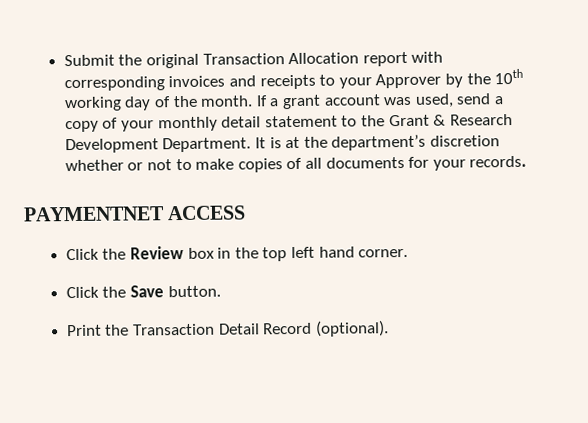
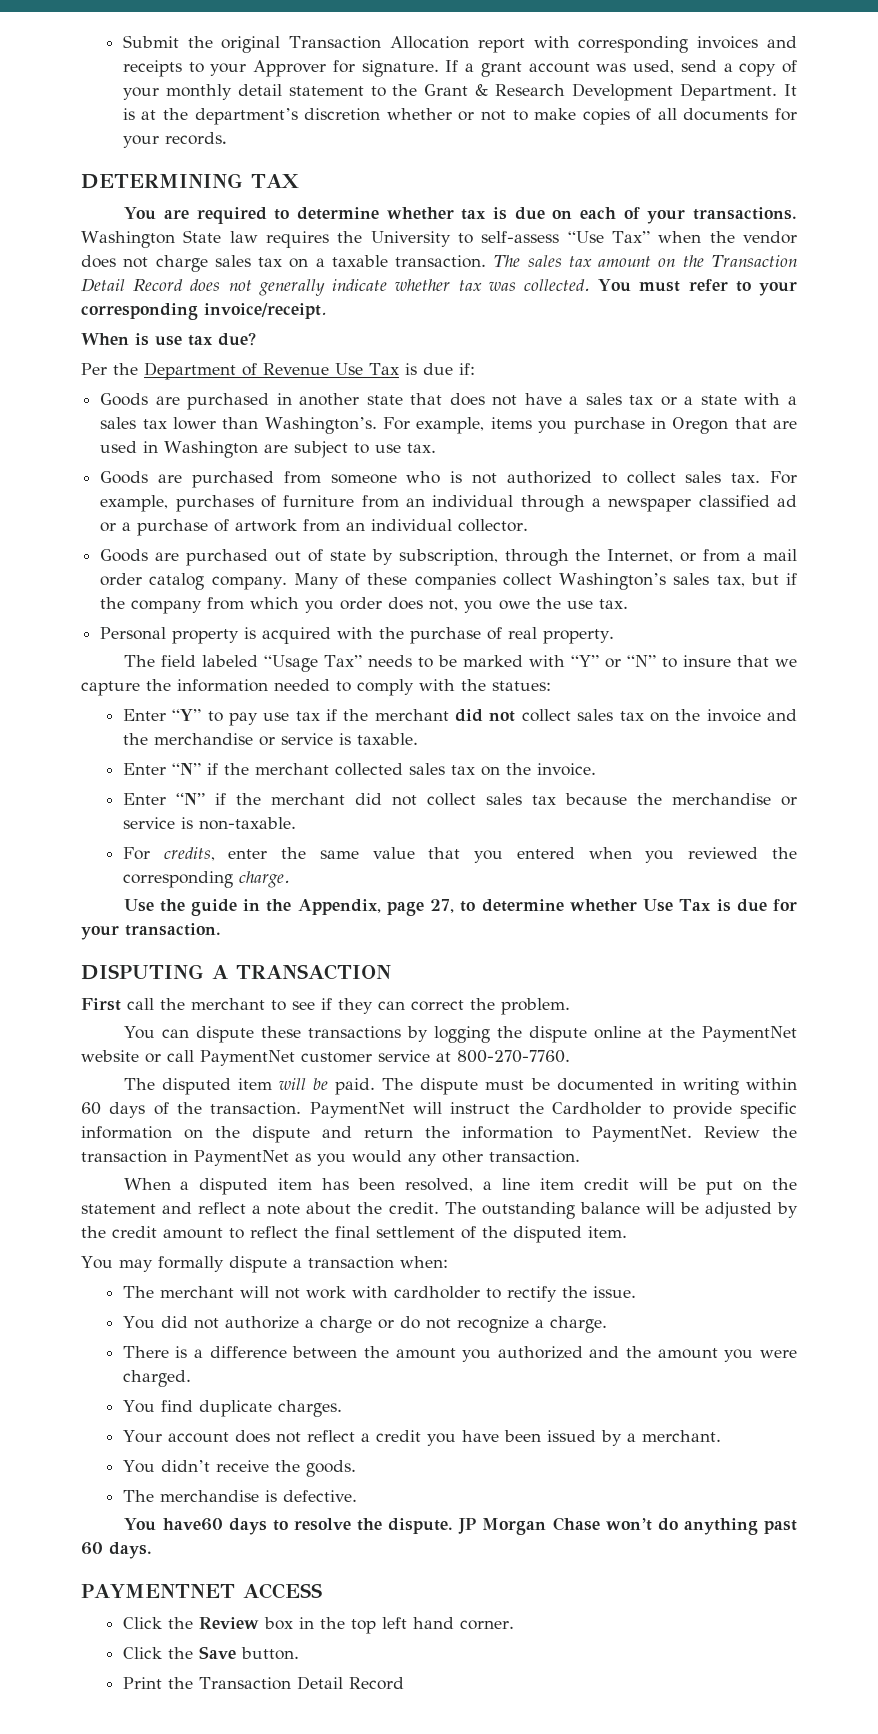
[445,68,524,88] [63,95,254,112] by the 10th working day of the month. -> [332,60,439,77] for signature.
(528, 161) none -> [81,173,299,189] [123,207,797,224] [81,230,797,248] [81,255,798,272] [81,278,798,296] [81,303,327,320] [81,332,256,346] [81,362,475,380] [100,393,797,410] [100,417,798,434] [100,441,437,458] [100,471,798,488] [100,495,797,512] [100,519,529,536] [100,549,798,566] [100,573,797,590] [100,597,629,614] [100,627,615,644] [123,655,798,672] [81,679,551,696] [122,709,797,726] [122,733,418,746] [122,763,596,776] [122,793,798,806] [122,817,296,830] [122,847,797,863] [122,871,290,888] [123,899,797,916] [81,923,221,940] [81,964,391,980] [81,998,570,1015] [123,1026,798,1043] [81,1050,570,1066] [123,1078,797,1095] [81,1102,798,1119] [81,1126,797,1143] [81,1150,580,1166] [123,1178,797,1195] [81,1202,798,1219] [81,1226,627,1243] [81,1256,448,1273] [122,1286,636,1302] [122,1316,607,1333] [122,1346,798,1362] [122,1370,191,1387] [122,1400,342,1417] [122,1430,721,1446] [122,1460,356,1477] [122,1490,357,1502] [123,1517,798,1535] [81,1542,152,1559] // DETERMINING TAX // You are required to determine whether tax is due on each of your transactions. Washington State law requires the University to self-assess “Use Tax” when the vendor does not charge sales tax on a taxable transaction. The sales tax amount on the Transaction Detail Record does not generally indicate whether tax was collected. You must refer to your corresponding invoice/receipt. // When is use tax due? // Per the Department of Revenue Use Tax is due if: // Goods are purchased in another state that does not have a sales tax or a state with a sales tax lower than Washington’s. For example, items you purchase in Oregon that are used in Washington are subject to use tax. // Goods are purchased from someone who is not authorized to collect sales tax. For example, purchases of furniture from an individual through a newspaper classified ad or a purchase of artwork from an individual collector. // Goods are purchased out of state by subscription, through the Internet, or from a mail order catalog company. Many of these companies collect Washington’s sales tax, but if the company from which you order does not, you owe the use tax. // Personal property is acquired with the purchase of real property. // The field labeled “Usage Tax” needs to be marked with “Y” or “N” to insure that we capture the information needed to comply with the statues: // Enter “Y” to pay use tax if the merchant did not collect sales tax on the invoice and the merchandise or service is taxable. // Enter “N” if the merchant collected sales tax on the invoice. // Enter “N” if the merchant did not collect sales tax because the merchandise or service is non-taxable. // For credits, enter the same value that you entered when you reviewed the corresponding charge. // Use the guide in the Appendix, page 27, to determine whether Use Tax is due for your transaction. // DISPUTING A TRANSACTION // First call the merchant to see if they can correct the problem. // You can dispute these transactions by logging the dispute online at the PaymentNet website or call PaymentNet customer service at 800-270-7760. // The disputed item will be paid. The dispute must be documented in writing within 60 days of the transaction. PaymentNet will instruct the Cardholder to provide specific information on the dispute and return the information to PaymentNet. Review the transaction in PaymentNet as you would any other transaction. // When a disputed item has been resolved, a line item credit will be put on the statement and reflect a note about the credit. The outstanding balance will be adjusted by the credit amount to reflect the final settlement of the disputed item. // You may formally dispute a transaction when: // The merchant will not work with cardholder to rectify the issue. // You did not authorize a charge or do not recognize a charge. // There is a difference between the amount you authorized and the amount you were charged. // You find duplicate charges. // Your account does not reflect a credit you have been issued by a merchant. // You didn’t receive the goods. // The merchandise is defective. // You have60 days to resolve the dispute. JP Morgan Chase won’t do anything past 60 days.
[314,320,389,337] (optional). -> (404, 1683) none

